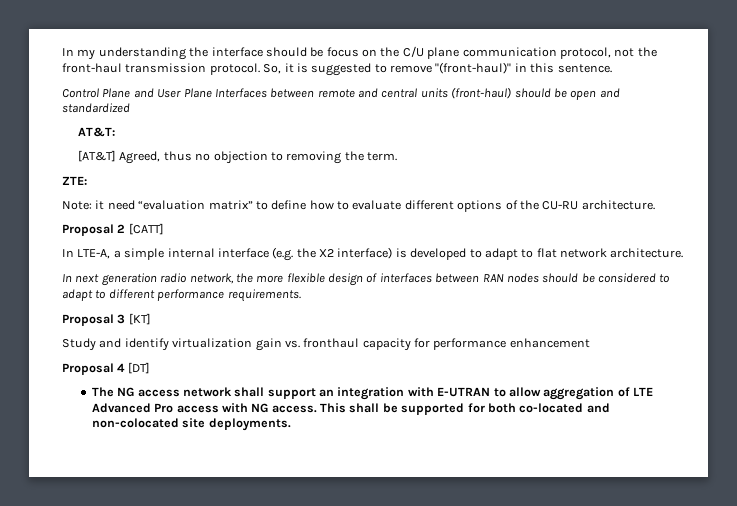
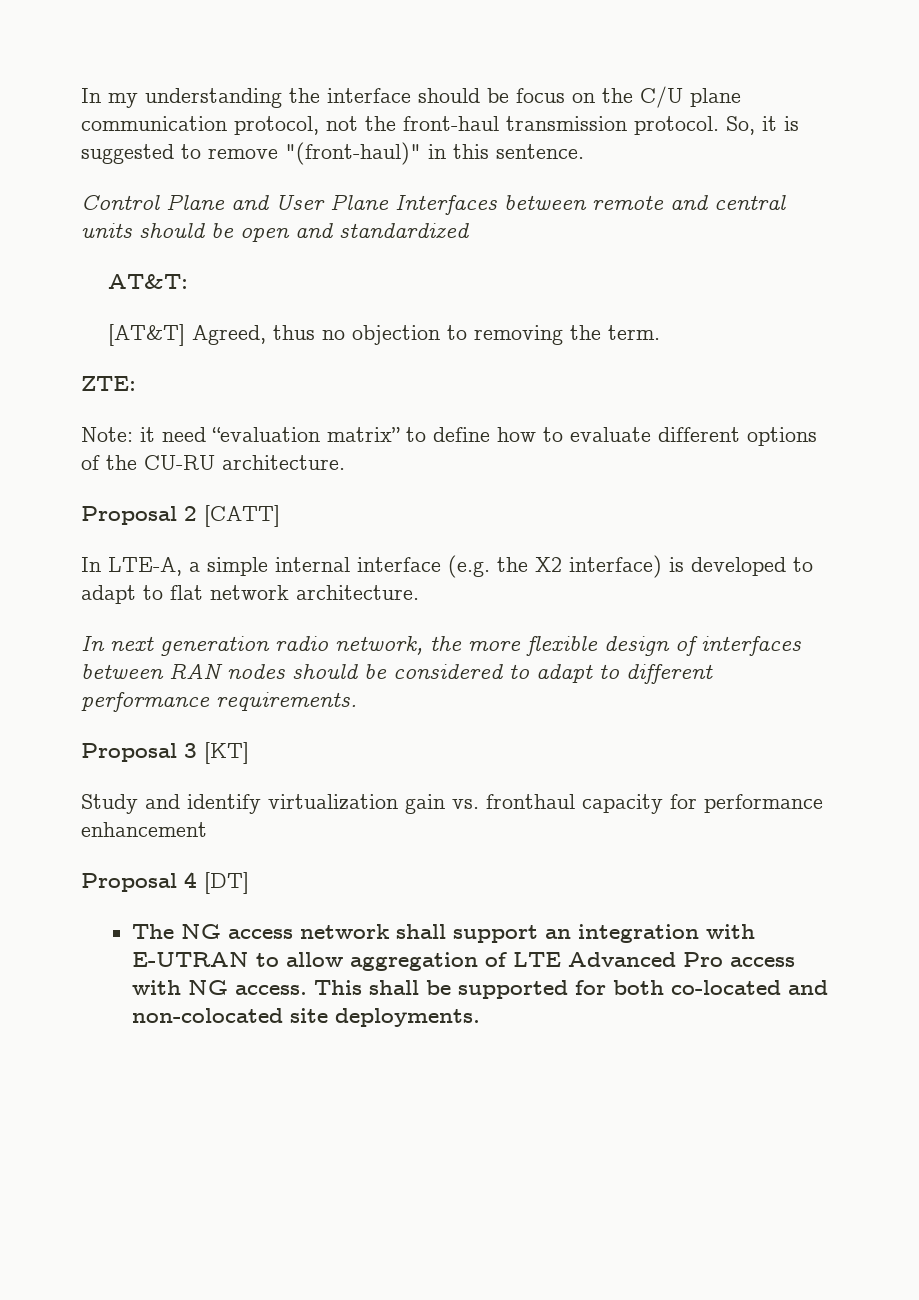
[451,87,512,99] (front-haul) -> (132, 230) none

